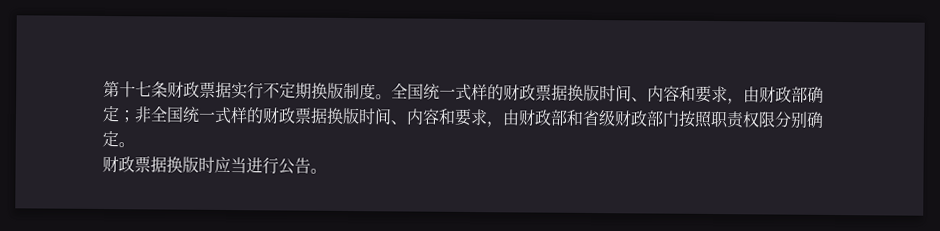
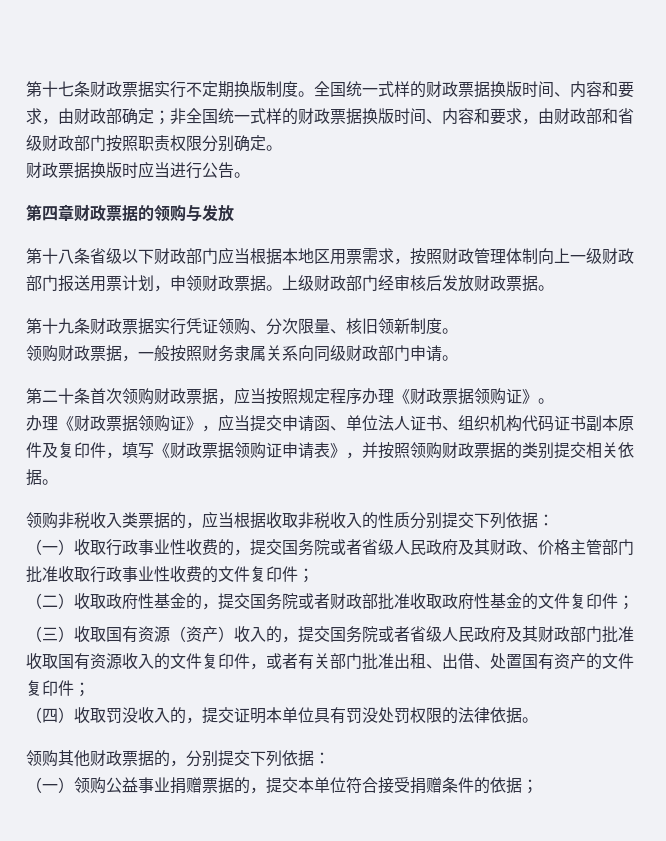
(327, 171) none -> [26,204,234,222] [26,247,634,265] [26,275,554,292] [26,318,458,335] [26,345,458,362] [26,387,554,405] [26,414,634,432] [26,442,634,459] [26,469,58,486] [26,511,554,529] [26,539,634,556] [26,566,314,583] [26,593,634,610] [26,626,634,643] [26,653,634,670] [26,680,90,697] [26,707,538,724] [26,750,330,767] [26,777,538,794] // 第四章财政票据的领购与发放 // 第十八条省级以下财政部门应当根据本地区用票需求，按照财政管理体制向上一级财政部门报送用票计划，申领财政票据。上级财政部门经审核后发放财政票据。 // 第十九条财政票据实行凭证领购、分次限量、核旧领新制度。 // 领购财政票据，一般按照财务隶属关系向同级财政部门申请。 // 第二十条首次领购财政票据，应当按照规定程序办理《财政票据领购证》。 // 办理《财政票据领购证》，应当提交申请函、单位法人证书、组织机构代码证书副本原件及复印件，填写《财政票据领购证申请表》，并按照领购财政票据的类别提交相关依据。 // 领购非税收入类票据的，应当根据收取非税收入的性质分别提交下列依据： // （一）收取行政事业性收费的，提交国务院或者省级人民政府及其财政、价格主管部门批准收取行政事业性收费的文件复印件； // （二）收取政府性基金的，提交国务院或者财政部批准收取政府性基金的文件复印件； // （三）收取国有资源（资产）收入的，提交国务院或者省级人民政府及其财政部门批准收取国有资源收入的文件复印件，或者有关部门批准出租、出借、处置国有资产的文件复印件； // （四）收取罚没收入的，提交证明本单位具有罚没处罚权限的法律依据。 // 领购其他财政票据的，分别提交下列依据： // （一）领购公益事业捐赠票据的，提交本单位符合接受捐赠条件的依据；

